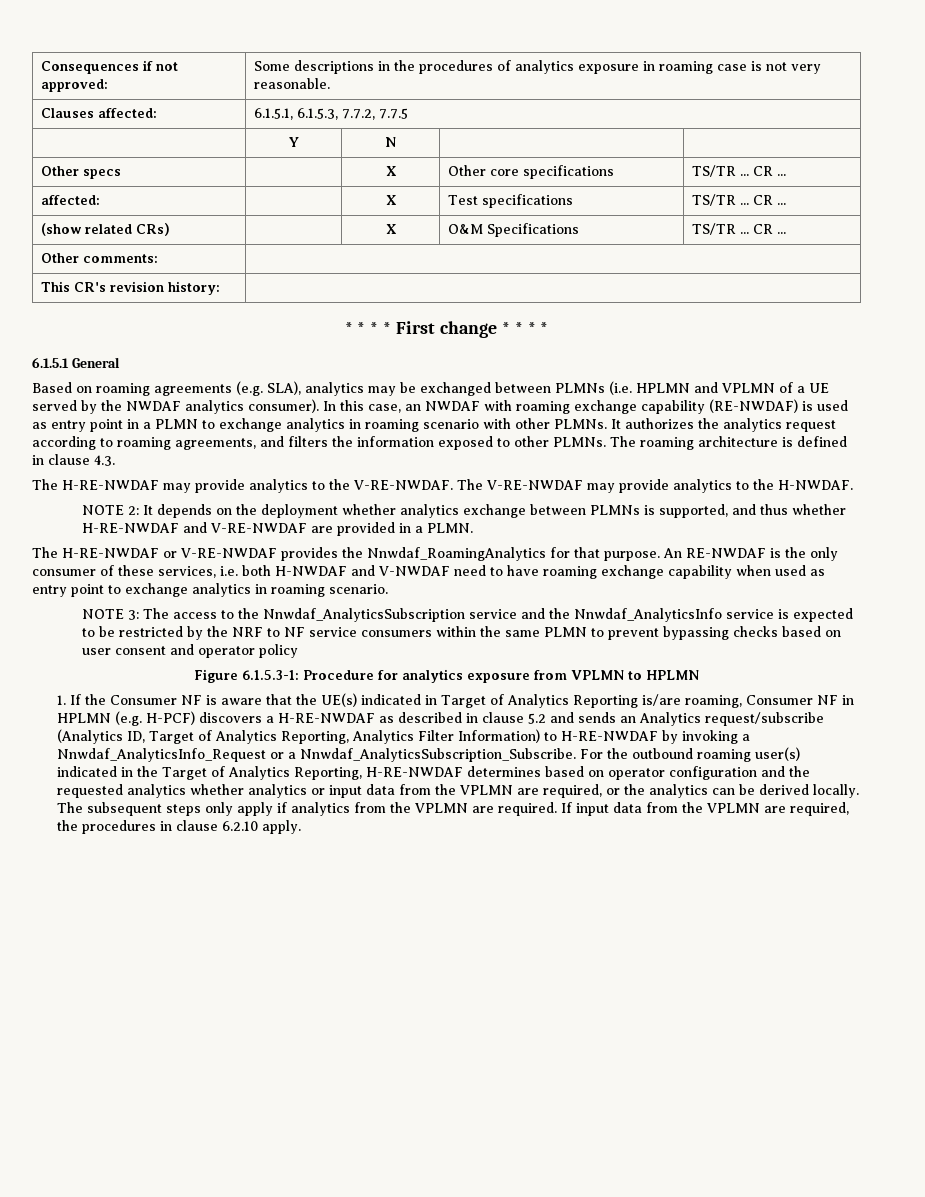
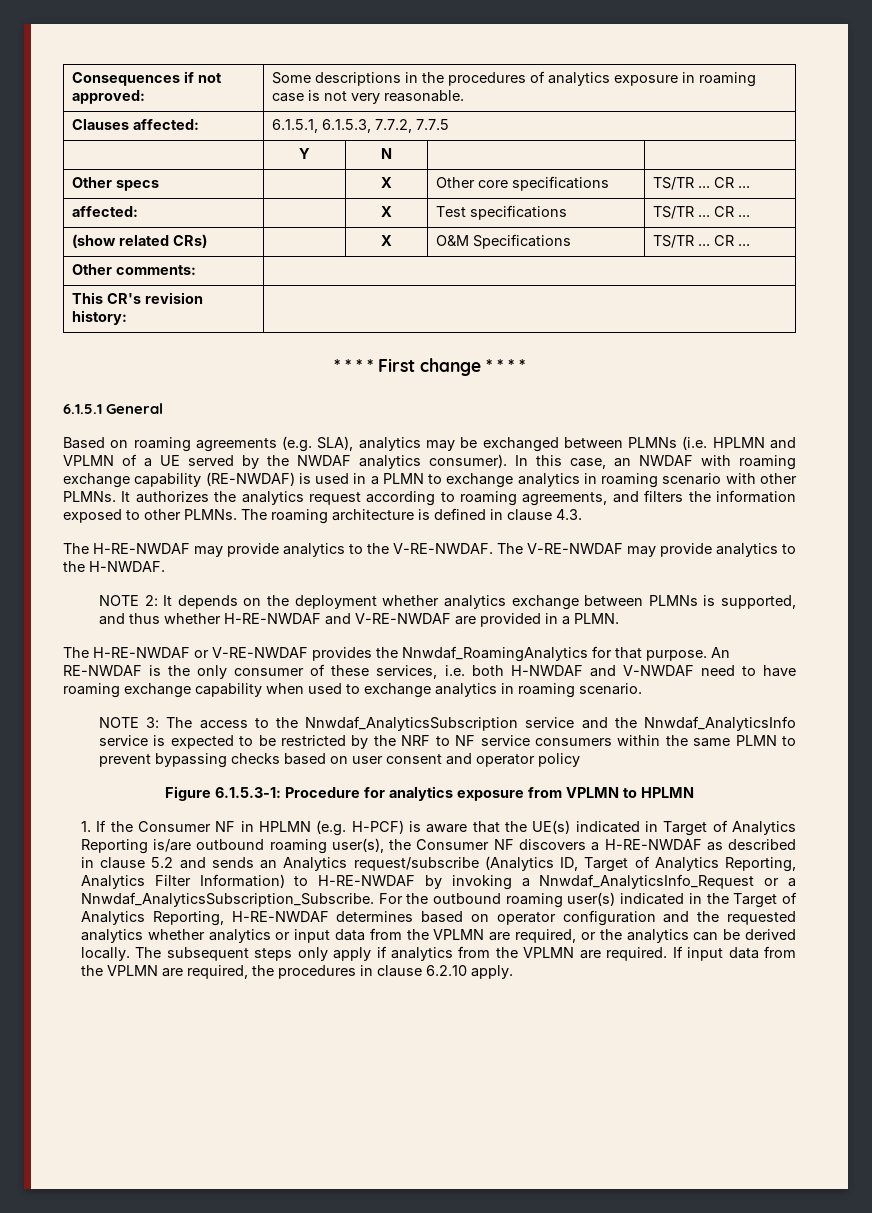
[32,419,123,432] as entry point -> (350, 478) none
[810,569,825,576] [32,584,104,597] as entry point -> (342, 688) none
(203, 700) none -> [240,820,404,836] in HPLMN (e.g. H-PCF)
[685,695,855,708] [57,711,196,726] roaming, Consumer NF in HPLMN (e.g. H-PCF) -> [196,838,514,854] outbound roaming user(s), the Consumer NF

